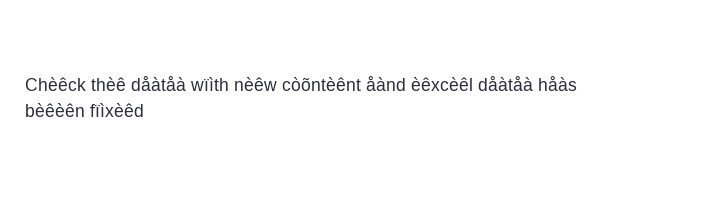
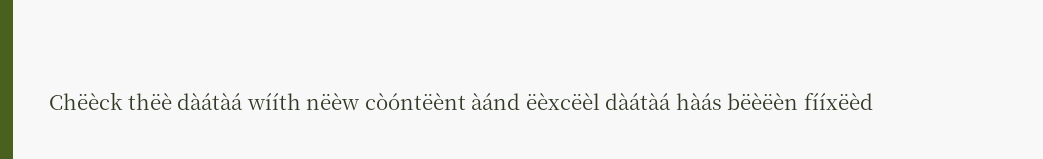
[25,75,577,91] [25,103,144,117] Chèêck thèê dåàtåà wïìth nèêw còõntèênt åànd èêxcèêl dåàtåà håàs bèêèên fïìxèêd -> [49,92,873,110] Chëèck thëè dàátàá wííth nëèw còóntëènt àánd ëèxcëèl dàátàá hàás bëèëèn fííxëèd

